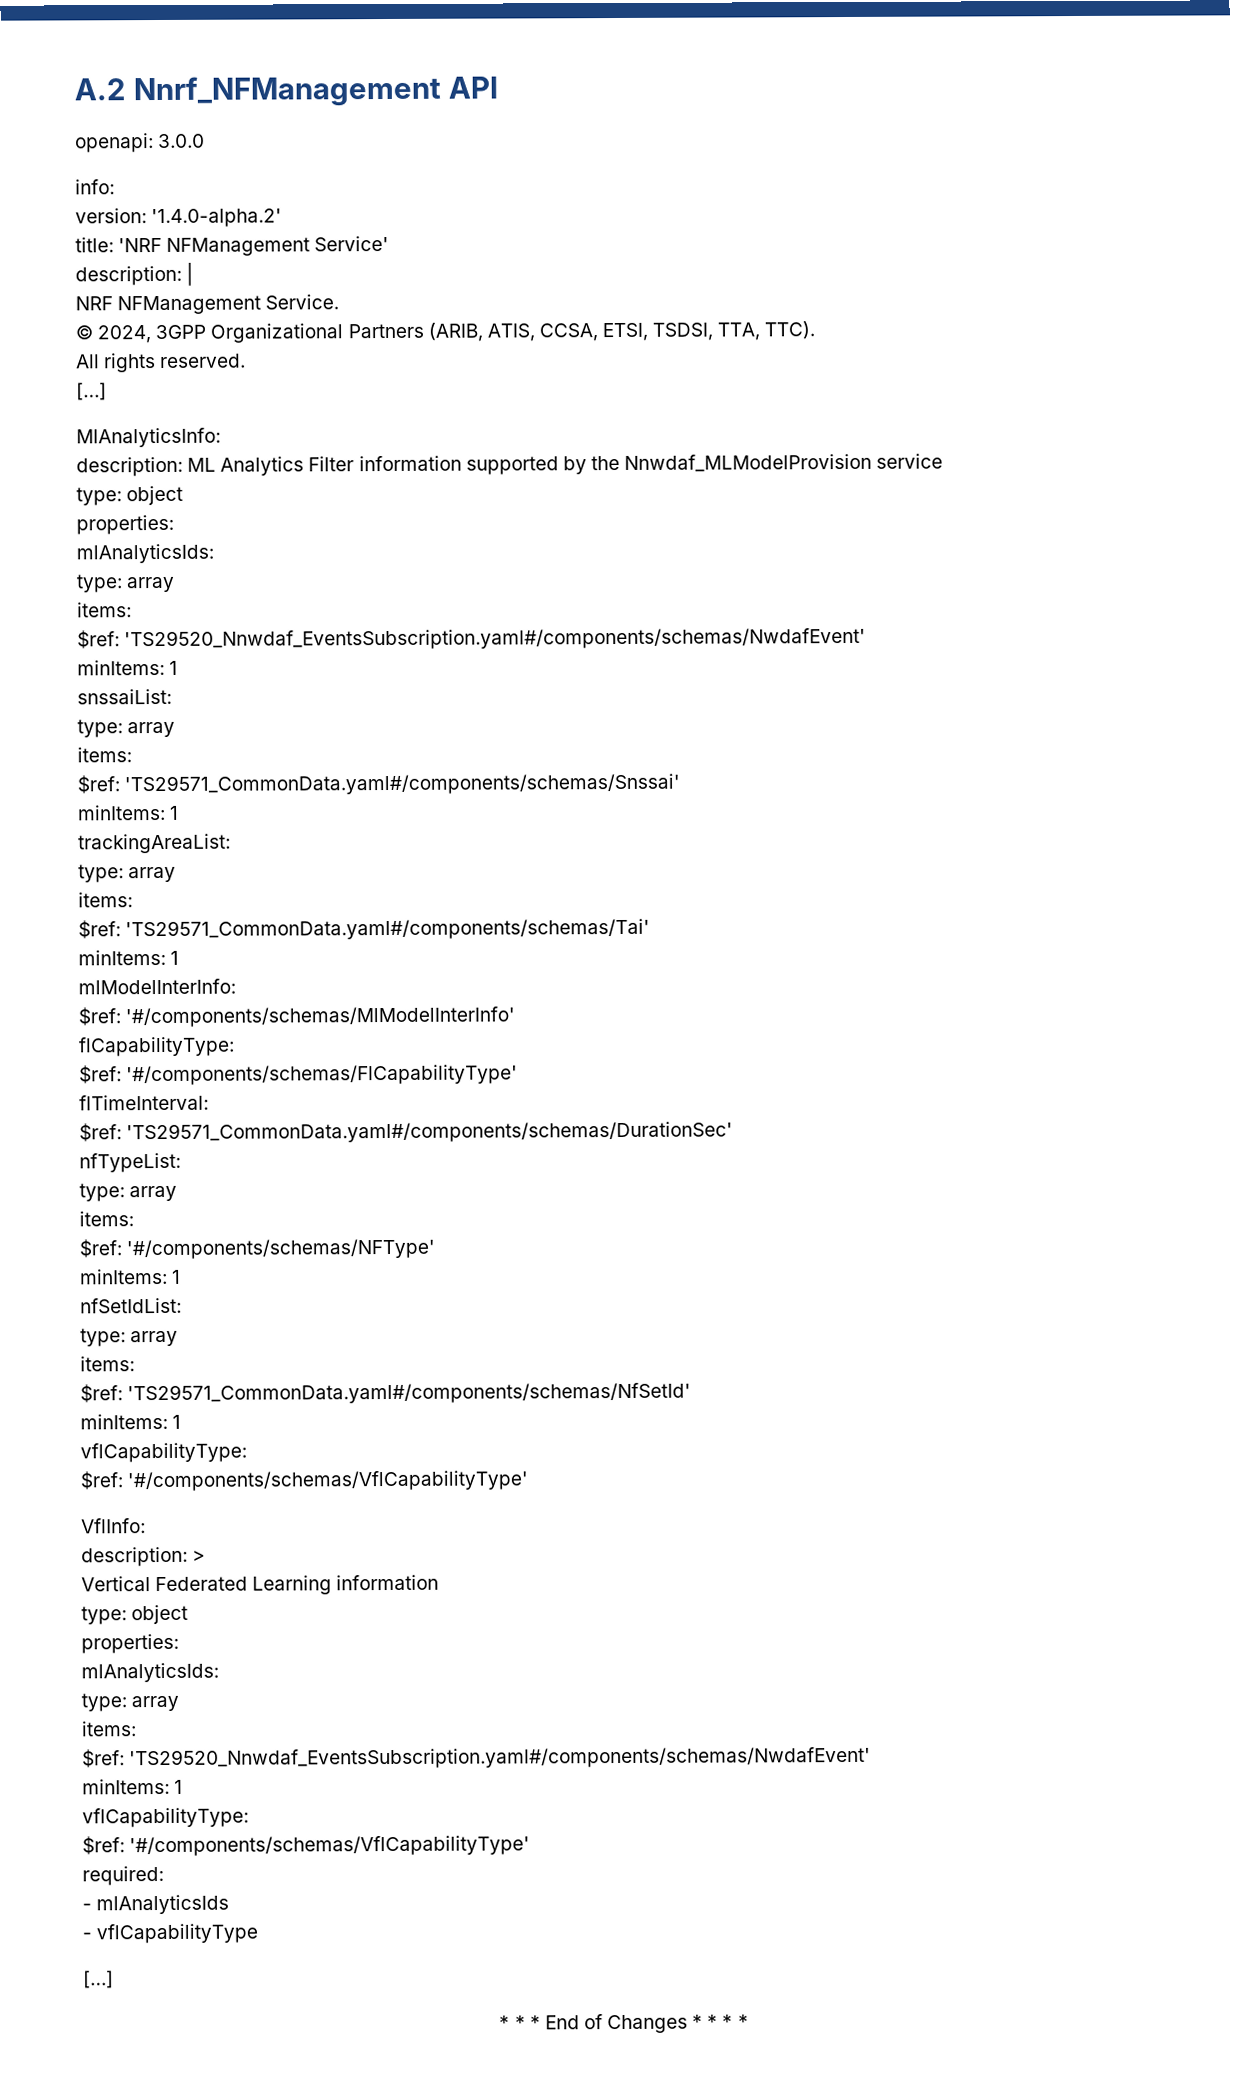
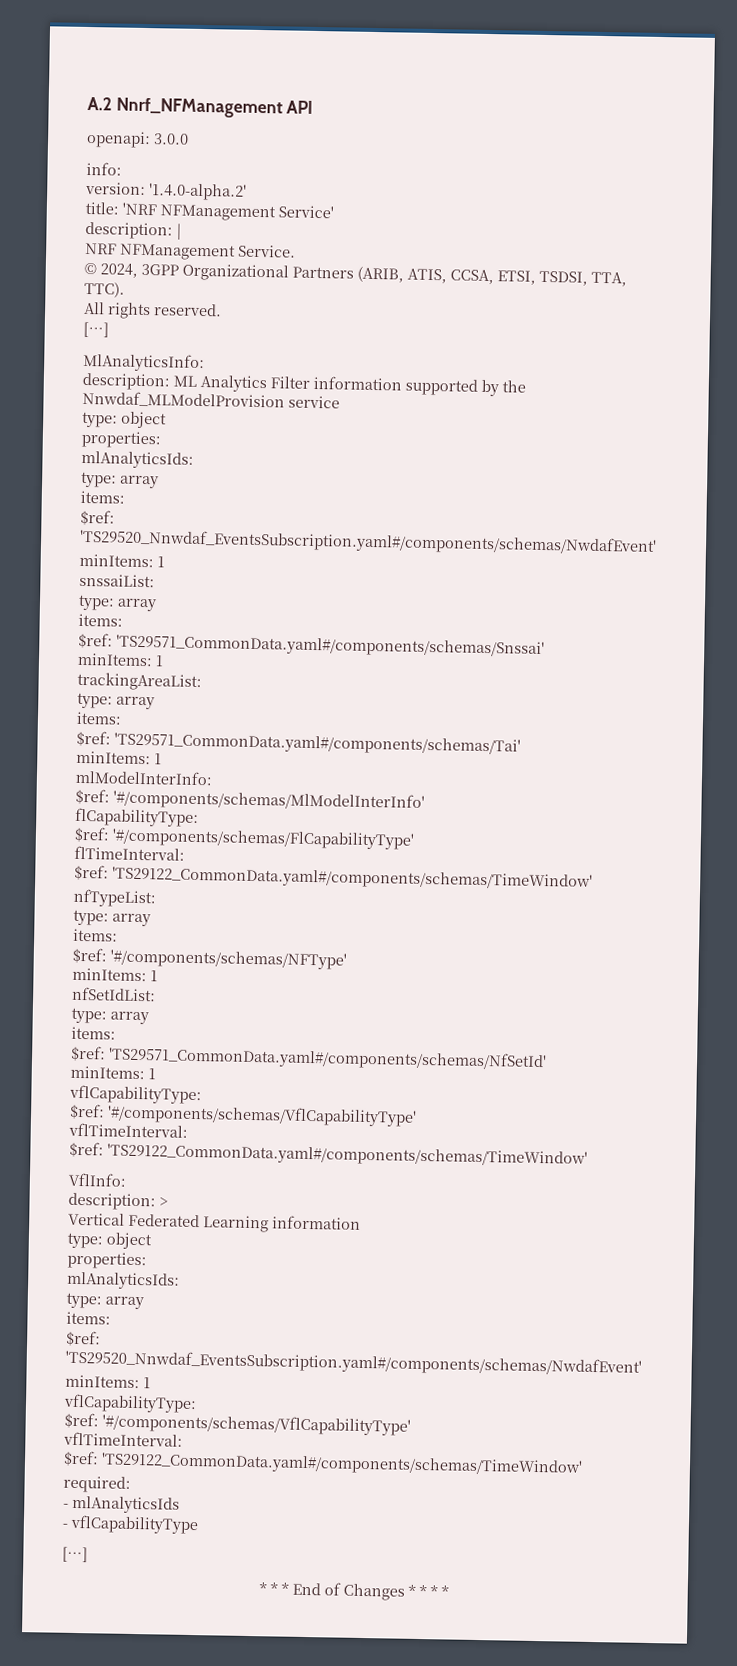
[126,1121,734,1144] 'TS29571_CommonData.yaml#/components/schemas/DurationSec' -> [112,866,593,891] 'TS29122_CommonData.yaml#/components/schemas/TimeWindow'
(529, 1481) none -> [68,1122,188,1138] [69,1141,588,1168] // vflTimeInterval: // $ref: 'TS29122_CommonData.yaml#/components/schemas/TimeWindow'
(531, 1846) none -> [63,1431,183,1447] [63,1450,583,1477] // vflTimeInterval: // $ref: 'TS29122_CommonData.yaml#/components/schemas/TimeWindow'

